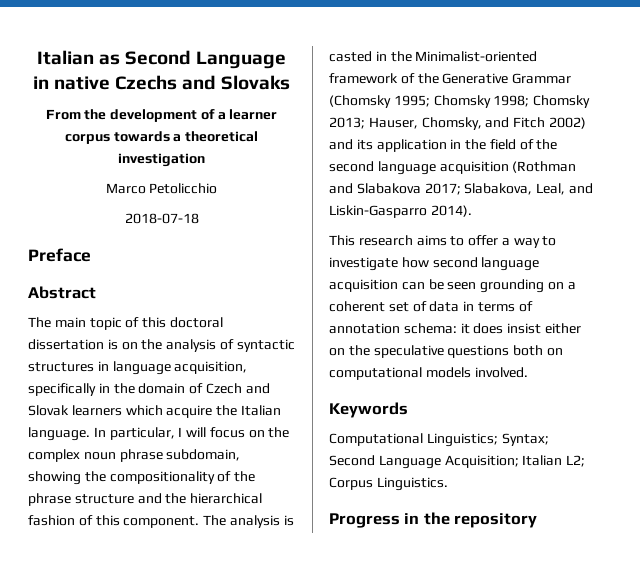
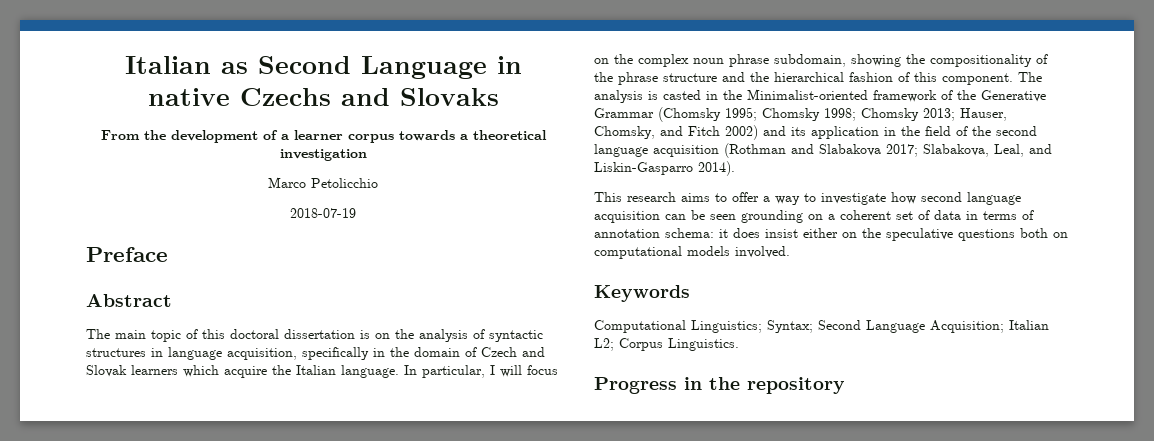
[124,213,199,224] 2018-07-18 -> [290,208,356,218] 2018-07-19

